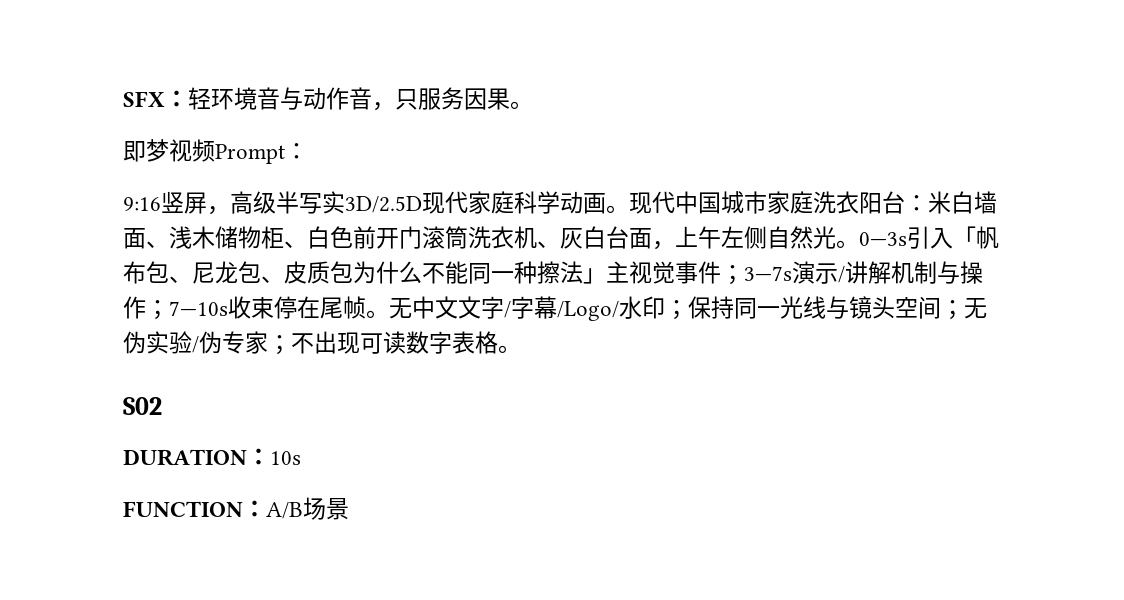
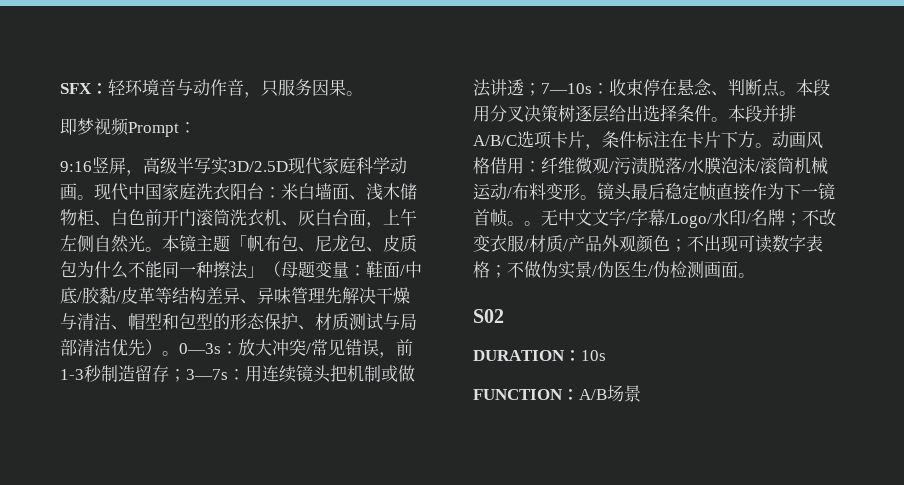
[721,191,767,214] 城市 -> (162, 191) none
[859,226,953,249] 0—3s引入 -> [162,234,230,252] 本镜主题
[606,261,983,285] [123,296,366,320] 主视觉事件；3—7s演示/讲解机制与操作；7—10s收束停在尾帧 -> [264,261,422,278] [60,287,410,304] [60,313,417,331] [60,339,413,358] [60,364,415,383] [473,79,830,97] [473,104,796,123] [473,131,823,150] [473,157,828,175] [473,182,835,201] [473,209,524,227] （母题变量：鞋面/中底/胶黏/皮革等结构差异、异味管理先解决干燥与清洁、帽型和包型的形态保护、材质测试与局部清洁优先）。0—3s：放大冲突/常见错误，前1-3秒制造留存；3—7s：用连续镜头把机制或做法讲透；7—10s：收束停在悬念、判断点。本段用分叉决策树逐层给出选择条件。本段并排A/B/C选项卡片，条件标注在卡片下方。动画风格借用：纤维微观/污渍脱落/水膜泡沫/滚筒机械运动/布料变形。镜头最后稳定帧直接作为下一镜首帧。
[665,296,987,320] [123,331,268,354] ；保持同一光线与镜头空间；无伪实验/伪专家 -> [746,209,836,226] [473,235,670,253] /名牌；不改变衣服/材质/产品外观颜色
(498, 342) none -> [490,261,738,279] ；不做伪实景/伪医生/伪检测画面

